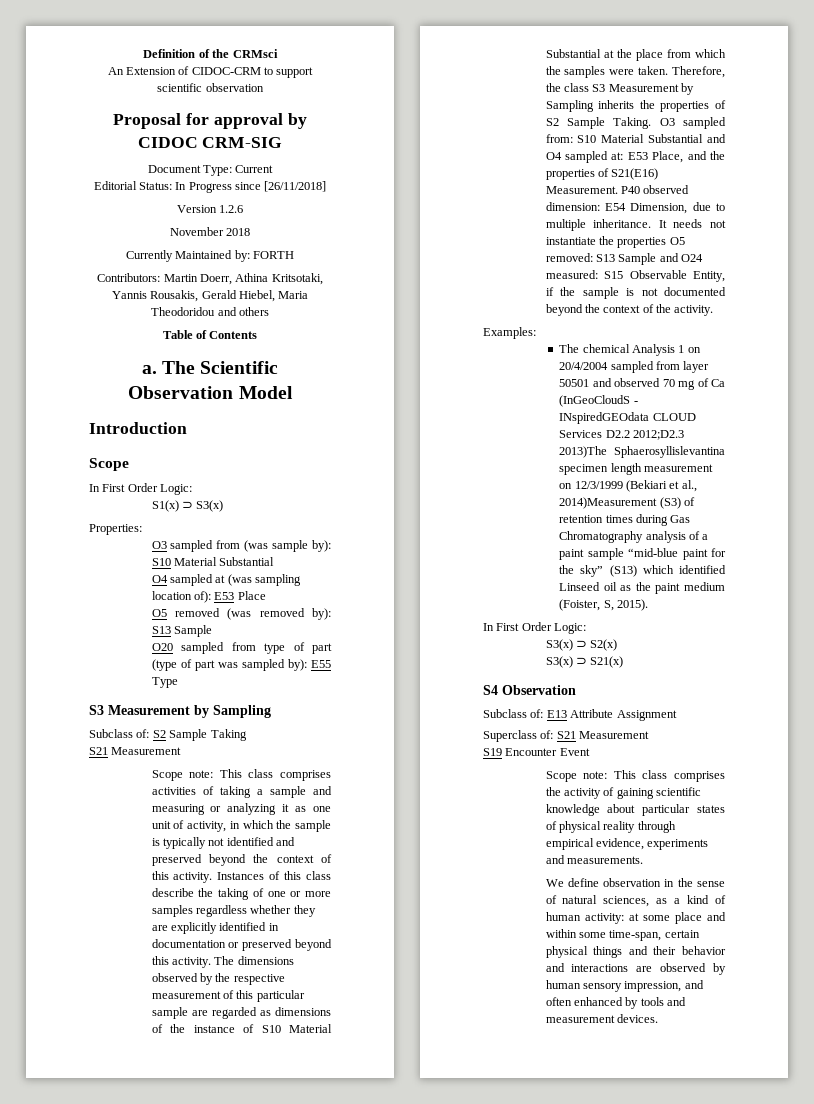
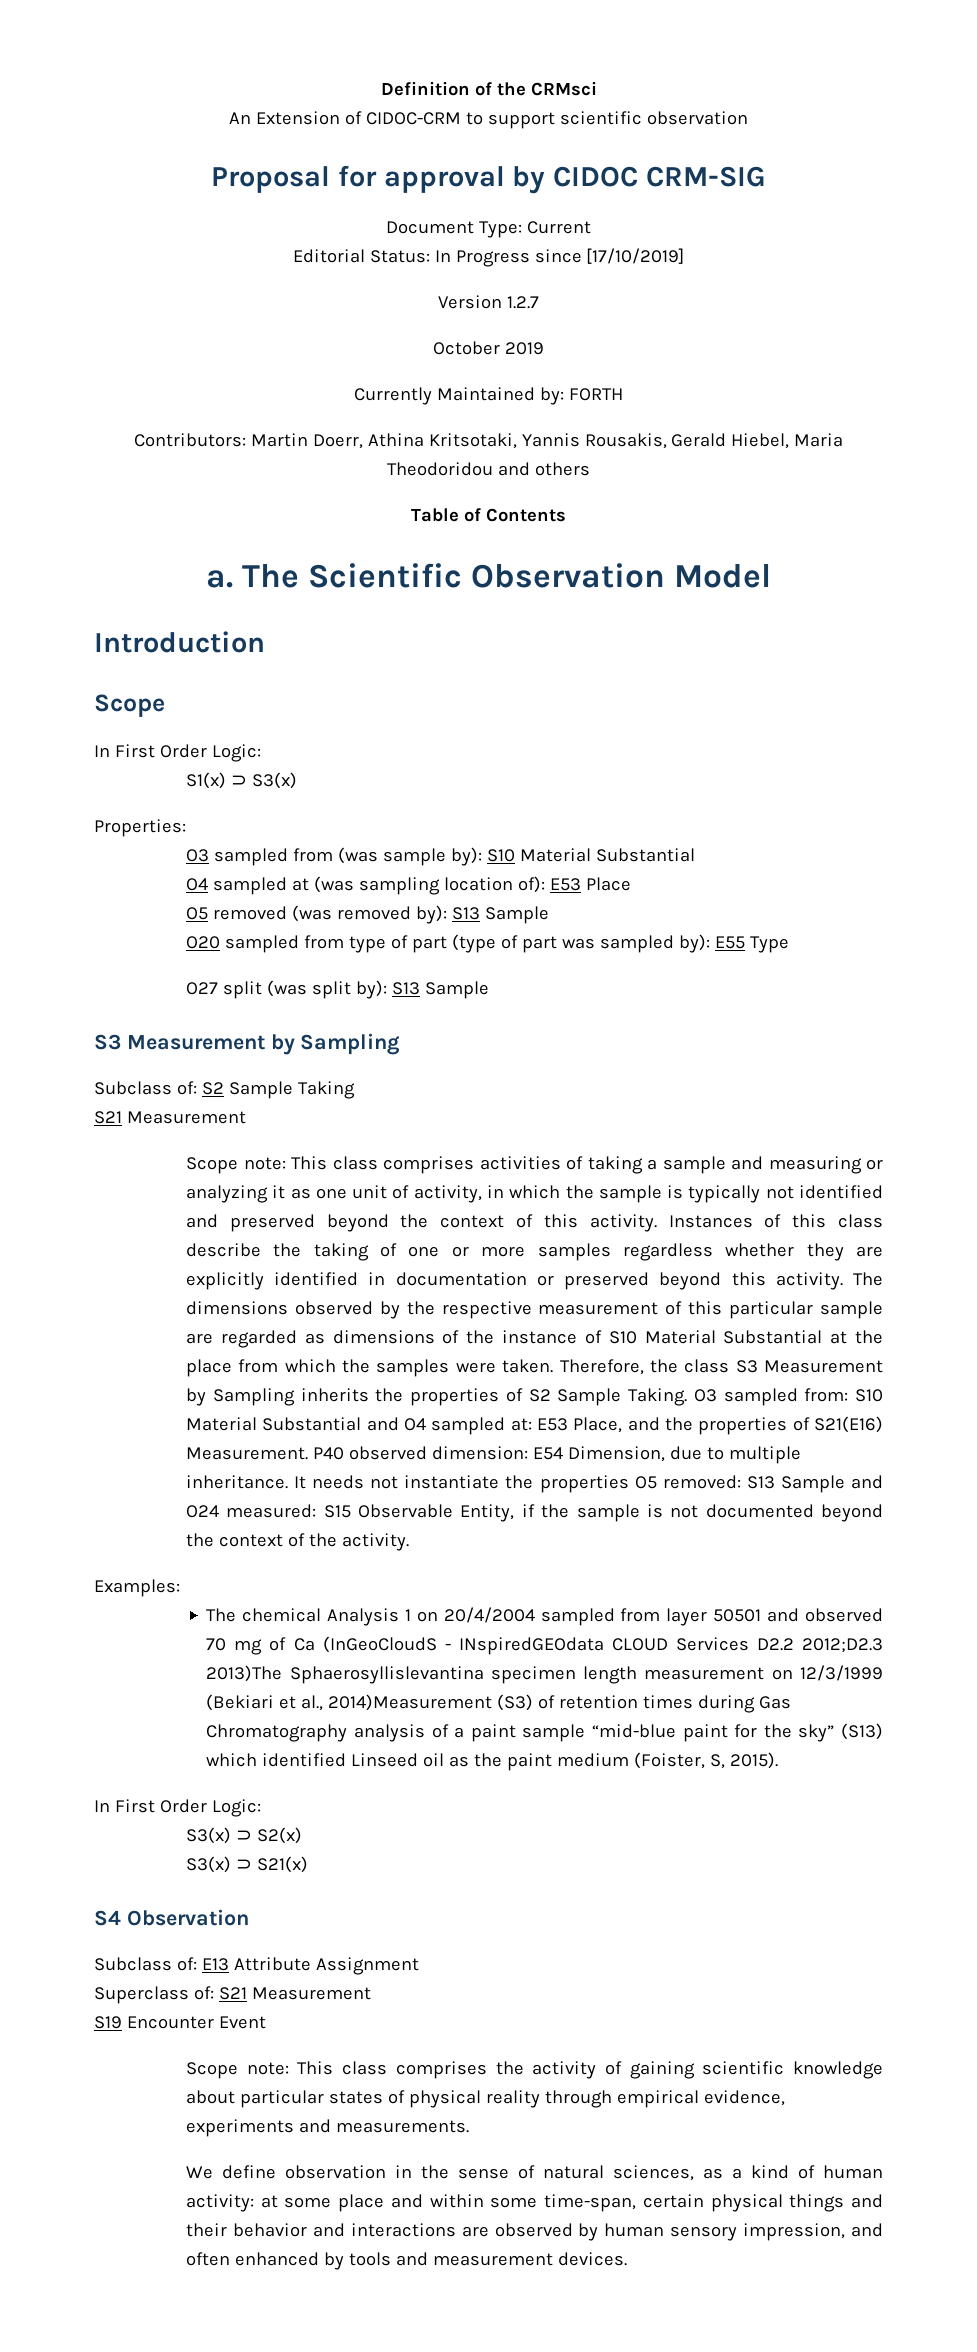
[264,181,327,192] [26/11/2018] -> [586,248,685,264] [17/10/2019]
[219,205,244,213] [169,227,251,236] 1.2.6 // November 2018 -> [506,296,539,309] [433,341,544,355] 1.2.7 // October 2019
(178, 682) none -> [186,980,489,999] // O27 split (was split by): S13 Sample

